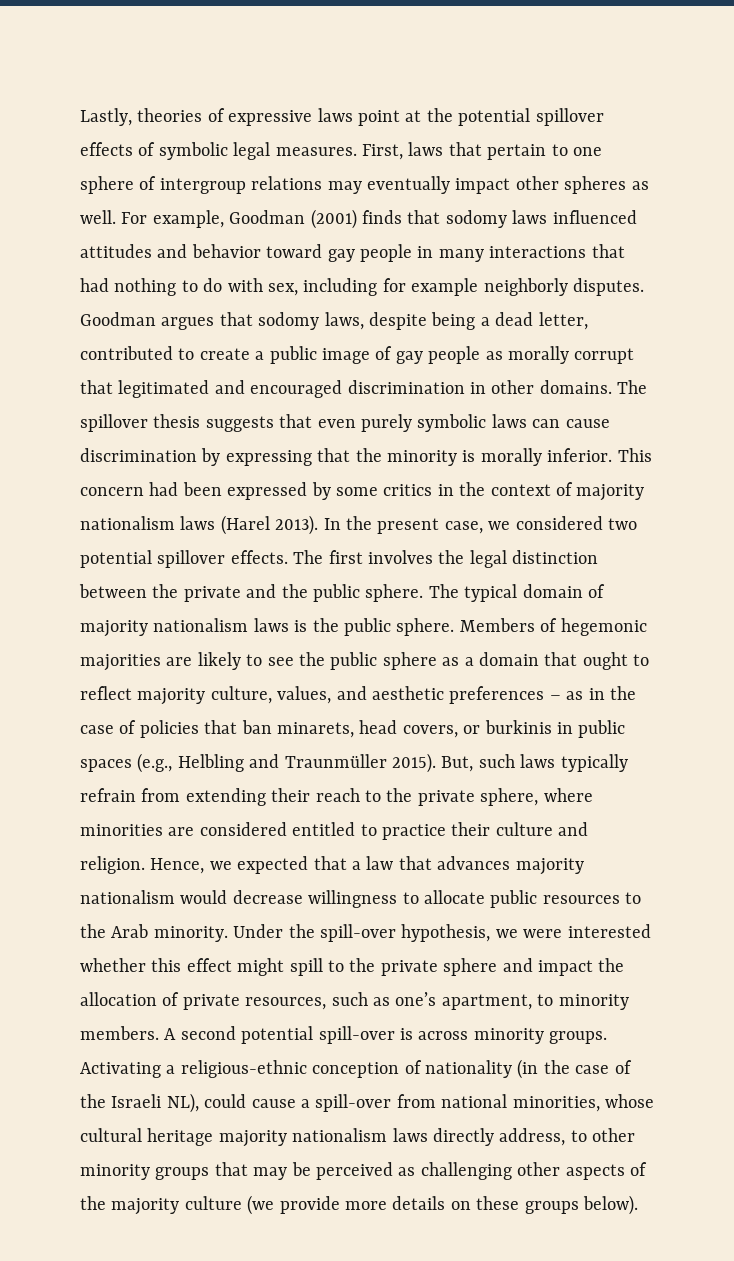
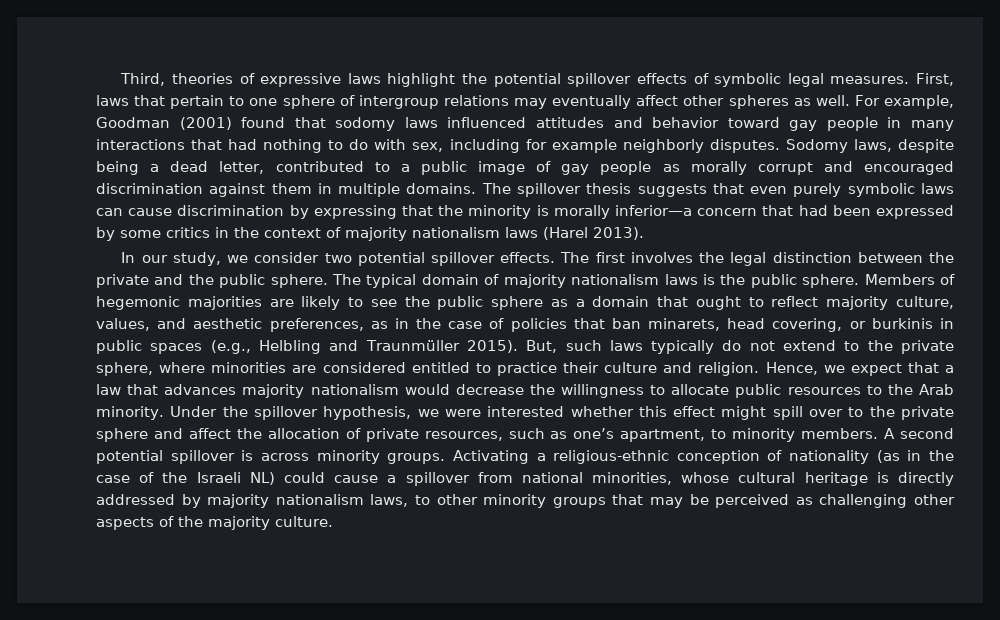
[80,108,132,126] Lastly, -> [120,73,166,86] Third,
[358,110,422,126] point at -> [387,73,456,87] highlight
[455,178,511,194] impact -> [636,95,679,106] affect
[362,210,402,224] finds -> [241,117,286,128] found
[80,312,320,330] Goodman argues that sodomy -> [785,139,848,153] Sodomy
[199,348,250,360] create -> (390, 167) none
[80,380,210,398] that legitimated -> (813, 168) none
[470,380,535,394] in other -> [209,183,401,197] against them in multiple
[547,448,652,462] [80,487,144,496] inferior. This concern -> [615,205,794,216] inferior—a concern that
[323,516,603,534] In the present case, we considered -> [121,252,320,266] // In our study, we consider
[449,686,561,704] preferences – -> [269,318,364,332] preferences,
[402,725,458,738] covers, -> [772,318,843,332] covering,
[80,788,360,806] refrain from extending their reach -> [722,340,837,351] do not extend
[237,856,309,874] expected -> [850,363,902,376] expect
(303, 897) none -> [529,384,555,395] the
[320,924,396,942] spill-over -> [253,406,318,420] spillover
(323, 967) none -> [809,409,844,417] over
[537,960,593,976] impact -> [188,428,231,439] affect
[318,1026,395,1044] spill-over -> [170,450,235,464] spillover
[517,1059,539,1079] (in -> [876,450,922,463] (as in
[166,1093,199,1113] NL), -> [249,472,275,485] NL)
[315,1094,392,1112] spill-over -> [405,472,470,486] spillover
[218,1128,566,1147] majority nationalism laws directly address, -> [876,472,954,486] [96,494,409,508] is directly addressed by majority nationalism laws,
[184,1195,638,1215] culture (we provide more details on these groups below). -> [275,516,333,527] culture.

